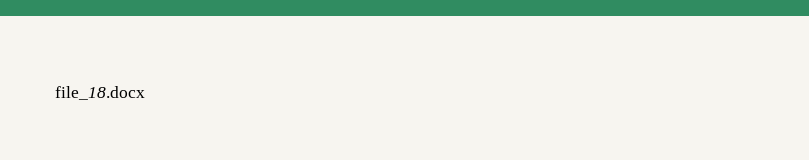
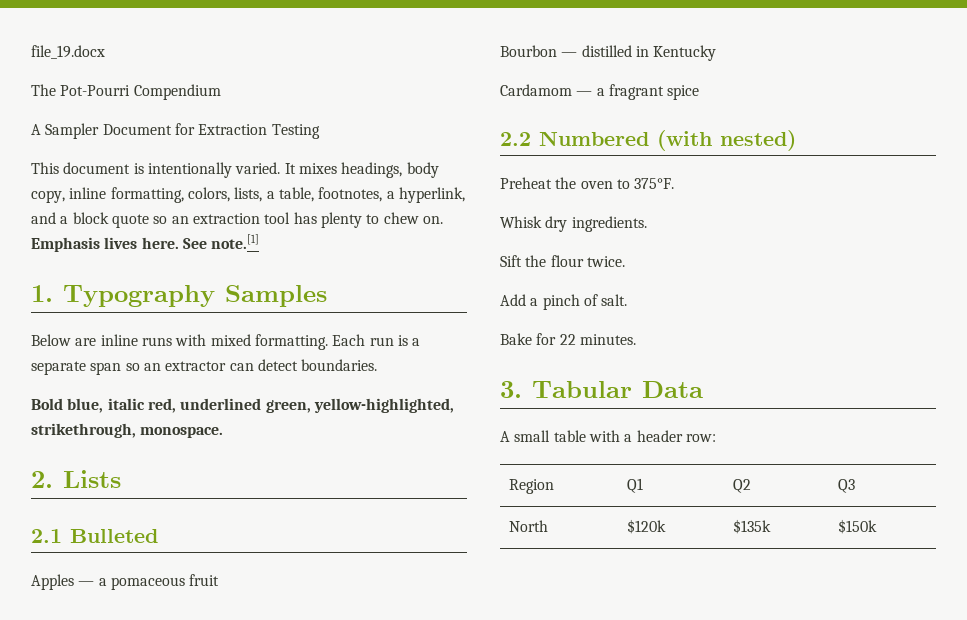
[55,86,145,100] file_18.docx -> [31,45,105,59] [31,84,221,100] [31,123,320,139] [31,162,439,178] [31,187,465,203] [31,212,443,228] [31,234,260,252] [31,285,327,307] [31,334,421,350] [31,359,378,375] [31,398,454,413] [31,423,224,438] [31,470,121,488] [31,529,158,543] [31,574,220,590] [500,45,717,61] [500,84,700,100] [500,130,796,151] [500,177,675,189] [500,216,647,232] [500,255,625,267] [500,294,628,310] [500,333,636,345] [500,381,703,398] [500,430,716,442] [509,479,555,494] [627,478,644,493] [733,479,752,493] [838,479,856,493] [509,520,549,532] [627,519,667,534] [733,519,772,534] [838,519,878,534] file_19.docx // The Pot-Pourri Compendium // A Sampler Document for Extraction Testing // This document is intentionally varied. It mixes headings, body copy, inline formatting, colors, lists, a table, footnotes, a hyperlink, and a block quote so an extraction tool has plenty to chew on. Emphasis lives here. See note.[1] // 1. Typography Samples // Below are inline runs with mixed formatting. Each run is a separate span so an extractor can detect boundaries. // Bold blue, italic red, underlined green, yellow-highlighted, strikethrough, monospace. // 2. Lists // 2.1 Bulleted // Apples — a pomaceous fruit // Bourbon — distilled in Kentucky // Cardamom — a fragrant spice // 2.2 Numbered (with nested) // Preheat the oven to 375°F. // Whisk dry ingredients. // Sift the flour twice. // Add a pinch of salt. // Bake for 22 minutes. // 3. Tabular Data // A small table with a header row: // Region | Q1 | Q2 | Q3 // North | $120k | $135k | $150k

